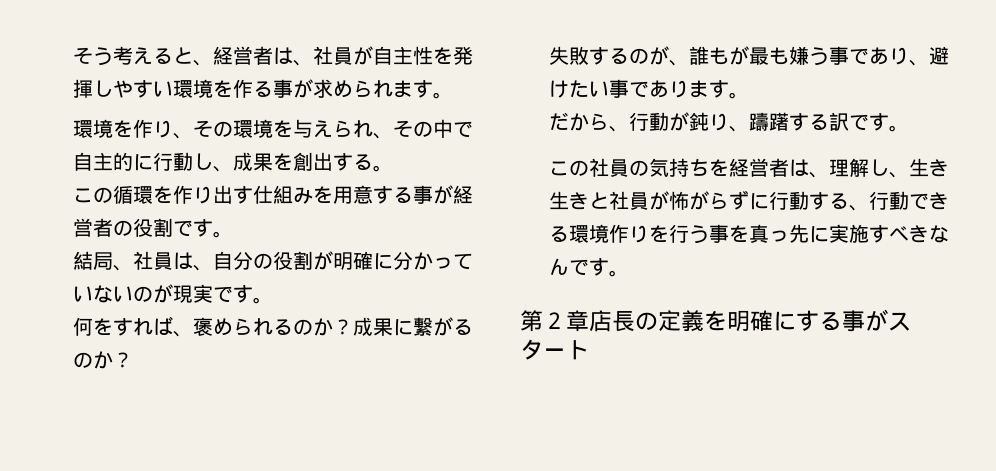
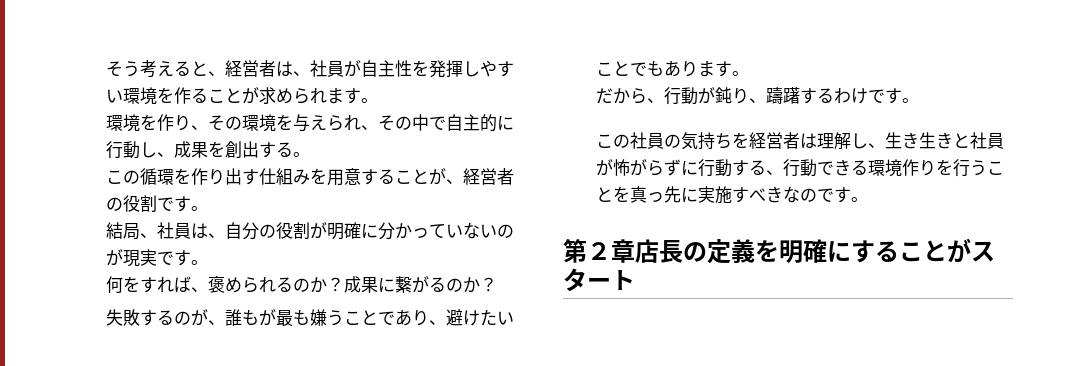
[273,79,294,98] 事 -> [208,88,243,103] こと
[413,185,454,204] 事が -> [395,168,464,185] ことが、
[829,46,850,65] 事 -> [344,310,379,325] こと
[609,79,650,98] 事で -> [596,60,665,76] ことでも
[829,112,850,131] 訳 -> [834,88,869,104] わけ
[809,172,830,178] 、 -> (818, 141) none
[709,224,730,243] 事 -> [987,161,1005,175] [596,187,614,202] こと
[549,258,570,276] ん -> [800,188,818,202] の
[842,310,865,332] 事 -> [899,240,947,262] こと

